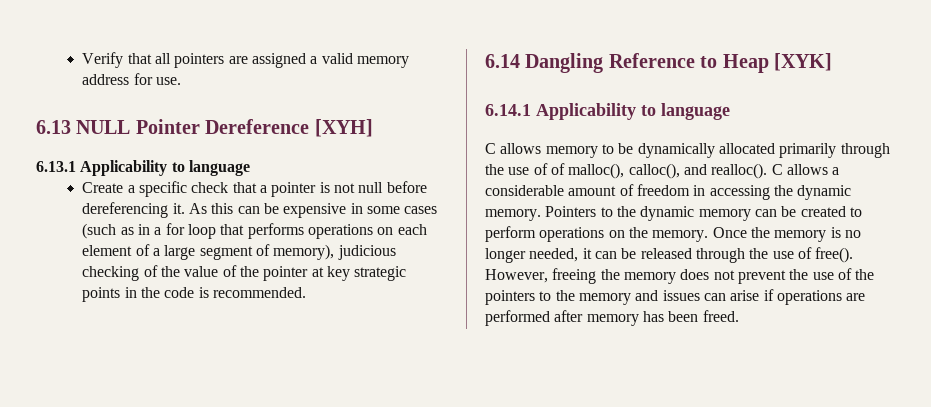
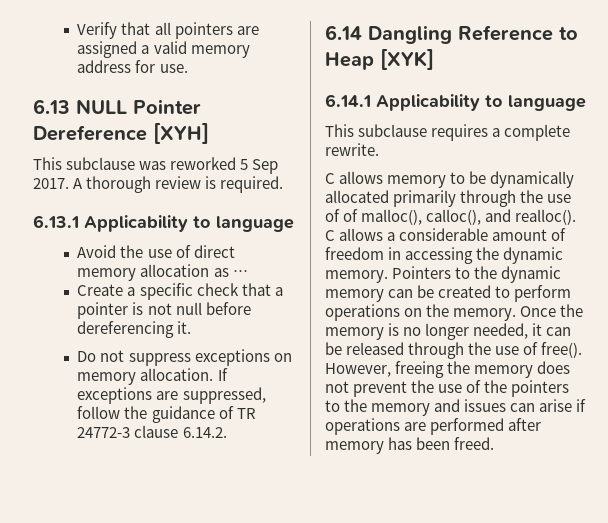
[36,160,250,176] 6.13.1 Applicability to language -> [33,157,279,174] [33,176,284,193] [33,215,294,232] [77,245,235,258] [77,264,248,281] This subclause was reworked 5 Sep 2017. A thorough review is required. // 6.13.1 Applicability to language // Avoid the use of direct memory allocation as …
[189,203,438,218] [82,223,427,239] [82,244,396,260] [82,265,407,281] [82,287,307,302] As this can be expensive in some cases (such as in a for loop that performs operations on each element of a large segment of memory), judicious checking of the value of the pointer at key strategic points in the code is recommended. -> [77,349,292,366] [77,368,228,385] [77,387,266,404] [77,406,256,423] [77,425,227,438] // Do not suppress exceptions on memory allocation. If exceptions are suppressed, follow the guidance of TR 24772-3 clause 6.14.2.
(730, 111) none -> [325,124,571,141] [325,143,379,156] // This subclause requires a complete rewrite.

